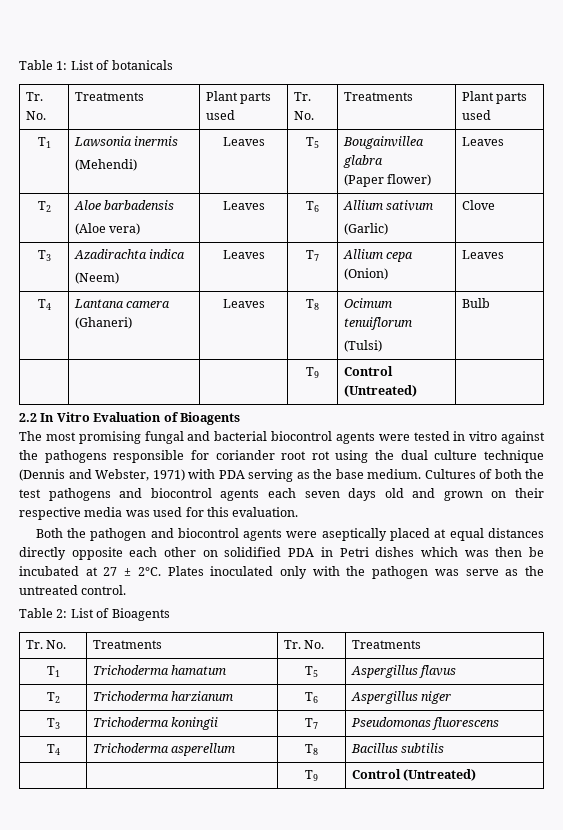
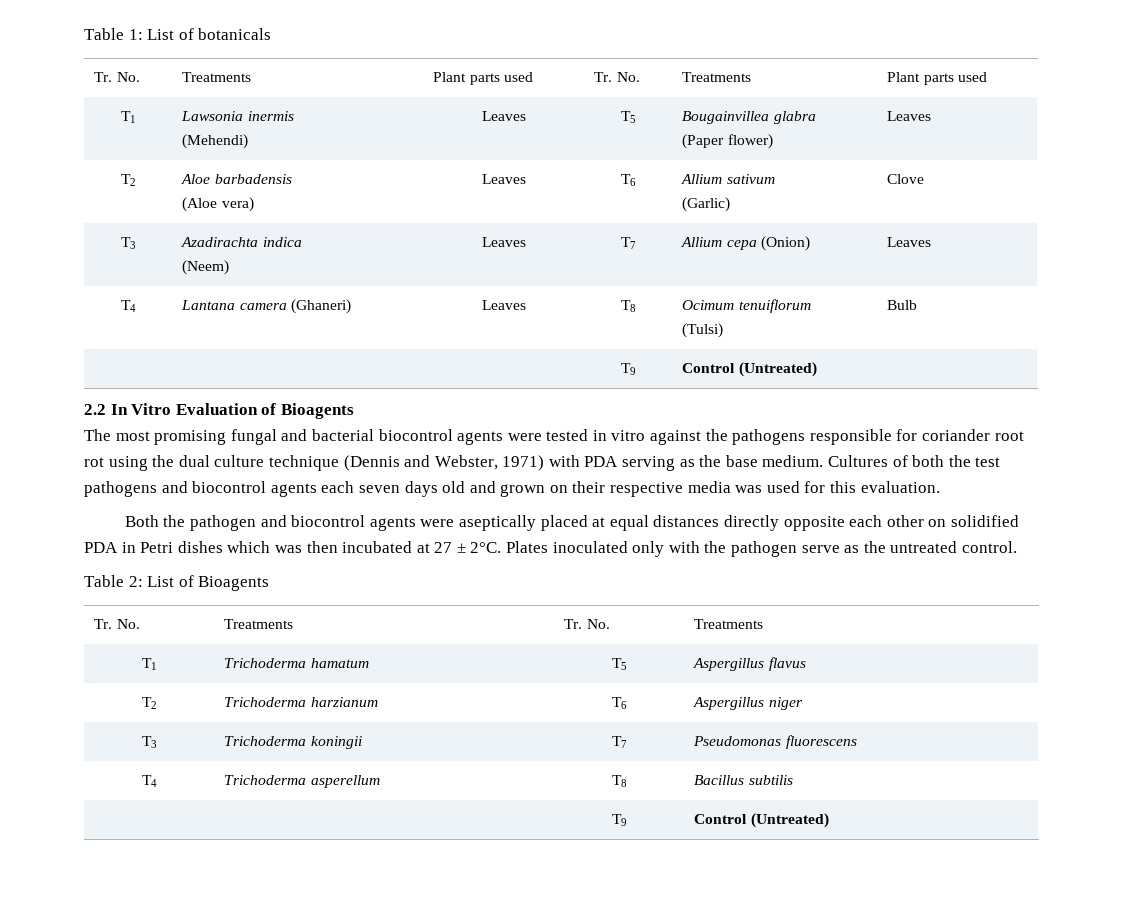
[528,547,544,557] be -> (338, 547) none
[434,569,459,576] was -> (798, 549) none

